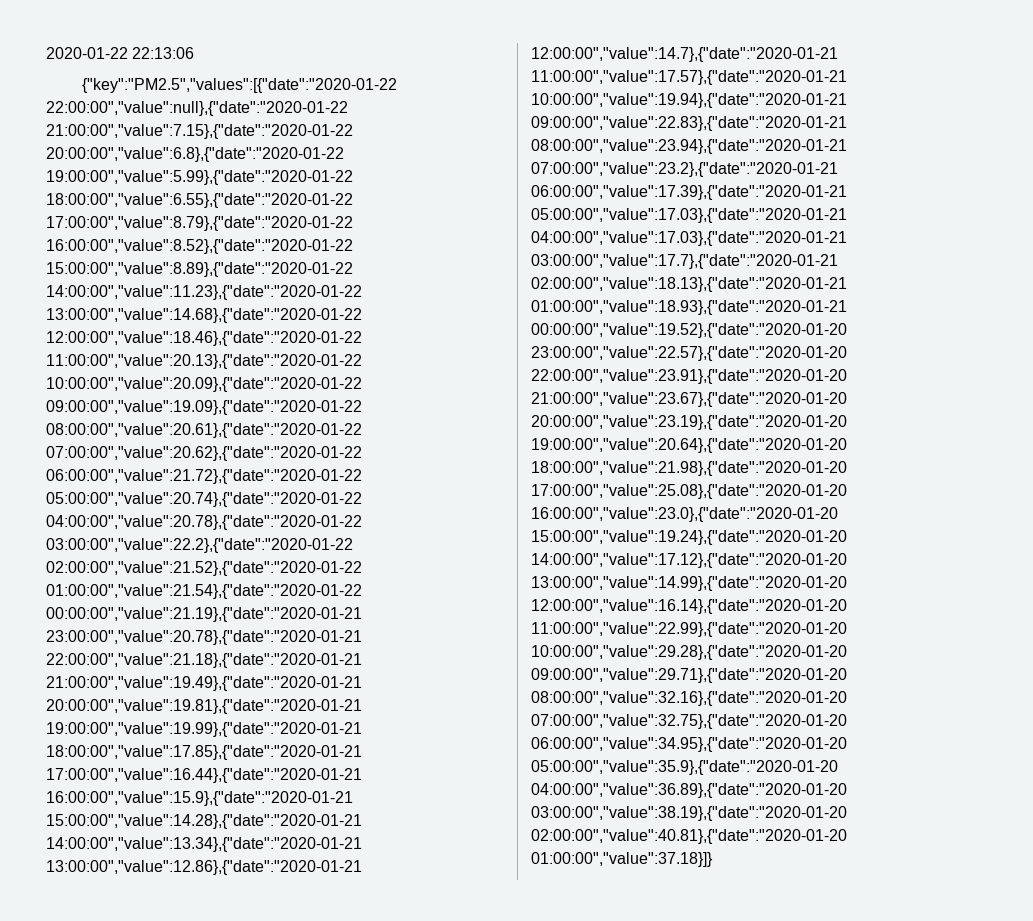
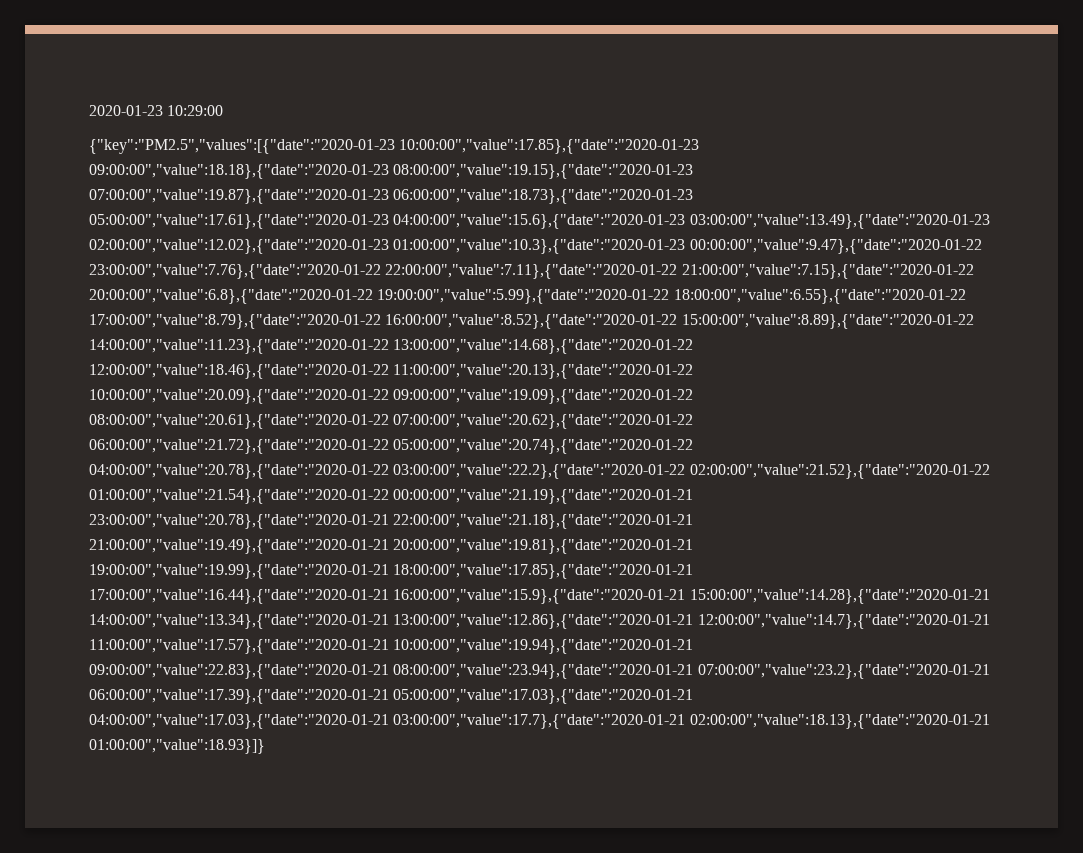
[46,47,195,59] [81,78,397,93] [46,101,348,116] 2020-01-22 22:13:06 // {"key":"PM2.5","values":[{"date":"2020-01-22 22:00:00","value":null},{"date":"2020-01-22 -> [89,105,224,116] [89,139,700,154] [89,164,694,179] [89,189,694,204] [89,214,990,229] [89,239,982,254] [89,264,678,279] 2020-01-23 10:29:00 // {"key":"PM2.5","values":[{"date":"2020-01-23 10:00:00","value":17.85},{"date":"2020-01-23 09:00:00","value":18.18},{"date":"2020-01-23 08:00:00","value":19.15},{"date":"2020-01-23 07:00:00","value":19.87},{"date":"2020-01-23 06:00:00","value":18.73},{"date":"2020-01-23 05:00:00","value":17.61},{"date":"2020-01-23 04:00:00","value":15.6},{"date":"2020-01-23 03:00:00","value":13.49},{"date":"2020-01-23 02:00:00","value":12.02},{"date":"2020-01-23 01:00:00","value":10.3},{"date":"2020-01-23 00:00:00","value":9.47},{"date":"2020-01-22 23:00:00","value":7.76},{"date":"2020-01-22 22:00:00","value":7.11},{"date":"2020-01-22
[531,300,847,315] [531,323,847,338] [531,346,847,361] [531,369,847,384] [531,392,847,407] [531,415,847,430] [531,438,847,453] [531,461,847,476] [531,484,847,499] [531,507,838,522] [531,530,847,545] [531,553,847,568] [531,576,847,591] [531,599,847,614] [531,622,847,637] [531,645,847,660] [531,668,847,683] [531,691,847,706] [531,714,847,729] [531,737,847,752] [531,760,838,775] [531,783,847,798] [531,806,847,821] [531,829,847,844] [531,852,713,867] 01:00:00","value":18.93},{"date":"2020-01-21 00:00:00","value":19.52},{"date":"2020-01-20 23:00:00","value":22.57},{"date":"2020-01-20 22:00:00","value":23.91},{"date":"2020-01-20 21:00:00","value":23.67},{"date":"2020-01-20 20:00:00","value":23.19},{"date":"2020-01-20 19:00:00","value":20.64},{"date":"2020-01-20 18:00:00","value":21.98},{"date":"2020-01-20 17:00:00","value":25.08},{"date":"2020-01-20 16:00:00","value":23.0},{"date":"2020-01-20 15:00:00","value":19.24},{"date":"2020-01-20 14:00:00","value":17.12},{"date":"2020-01-20 13:00:00","value":14.99},{"date":"2020-01-20 12:00:00","value":16.14},{"date":"2020-01-20 11:00:00","value":22.99},{"date":"2020-01-20 10:00:00","value":29.28},{"date":"2020-01-20 09:00:00","value":29.71},{"date":"2020-01-20 08:00:00","value":32.16},{"date":"2020-01-20 07:00:00","value":32.75},{"date":"2020-01-20 06:00:00","value":34.95},{"date":"2020-01-20 05:00:00","value":35.9},{"date":"2020-01-20 04:00:00","value":36.89},{"date":"2020-01-20 03:00:00","value":38.19},{"date":"2020-01-20 02:00:00","value":40.81},{"date":"2020-01-20 01:00:00","value":37.18}]} -> [89,739,265,754] 01:00:00","value":18.93}]}

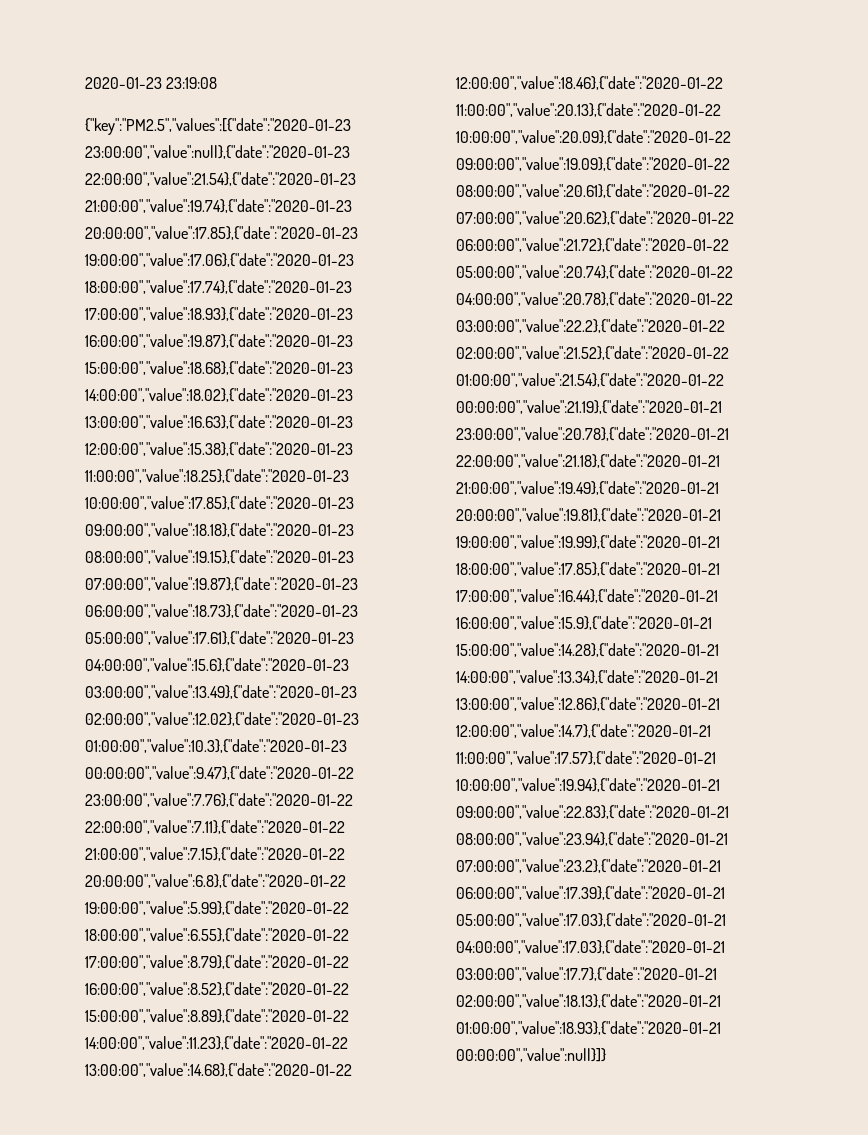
[167,105,224,116] 10:29:00 -> [166,77,218,89] 23:19:08
(395, 146) none -> [85,145,350,159] [85,172,356,186] [85,199,352,213] [85,226,358,240] [85,253,354,267] [85,280,352,294] [85,307,353,321] [85,334,353,348] [85,361,353,375] [85,388,353,402] [85,415,353,429] [85,442,353,456] [85,469,349,483] 23:00:00","value":null},{"date":"2020-01-23 22:00:00","value":21.54},{"date":"2020-01-23 21:00:00","value":19.74},{"date":"2020-01-23 20:00:00","value":17.85},{"date":"2020-01-23 19:00:00","value":17.06},{"date":"2020-01-23 18:00:00","value":17.74},{"date":"2020-01-23 17:00:00","value":18.93},{"date":"2020-01-23 16:00:00","value":19.87},{"date":"2020-01-23 15:00:00","value":18.68},{"date":"2020-01-23 14:00:00","value":18.02},{"date":"2020-01-23 13:00:00","value":16.63},{"date":"2020-01-23 12:00:00","value":15.38},{"date":"2020-01-23 11:00:00","value":18.25},{"date":"2020-01-23
[89,739,265,754] 01:00:00","value":18.93}]} -> [456,1021,721,1035] [456,1048,606,1062] 01:00:00","value":18.93},{"date":"2020-01-21 00:00:00","value":null}]}

